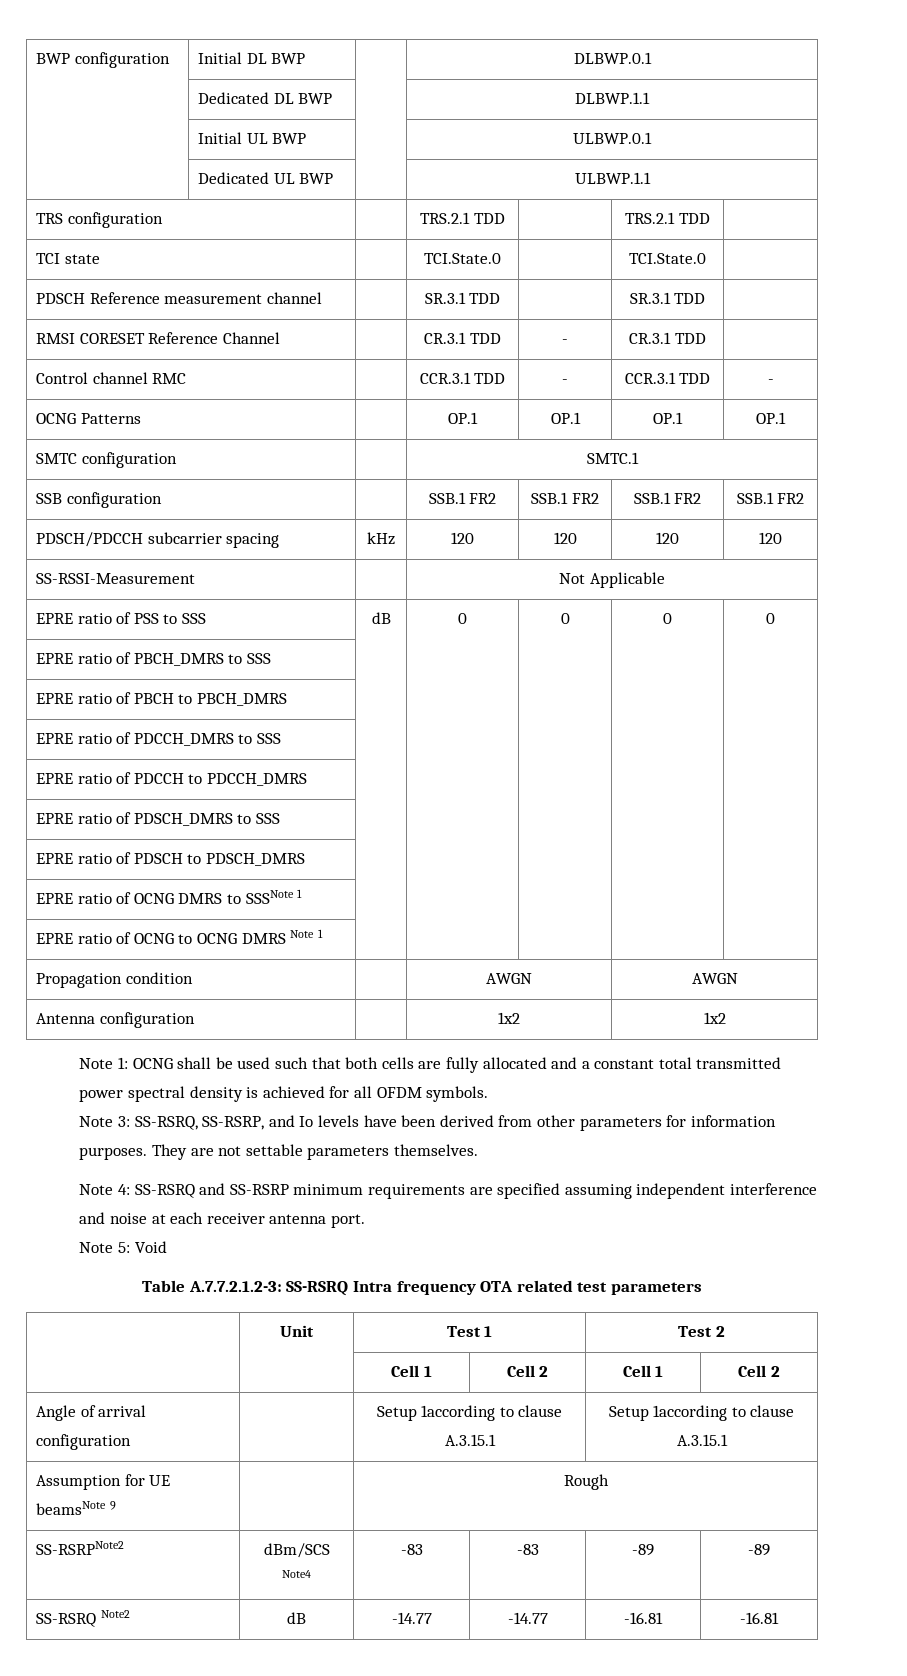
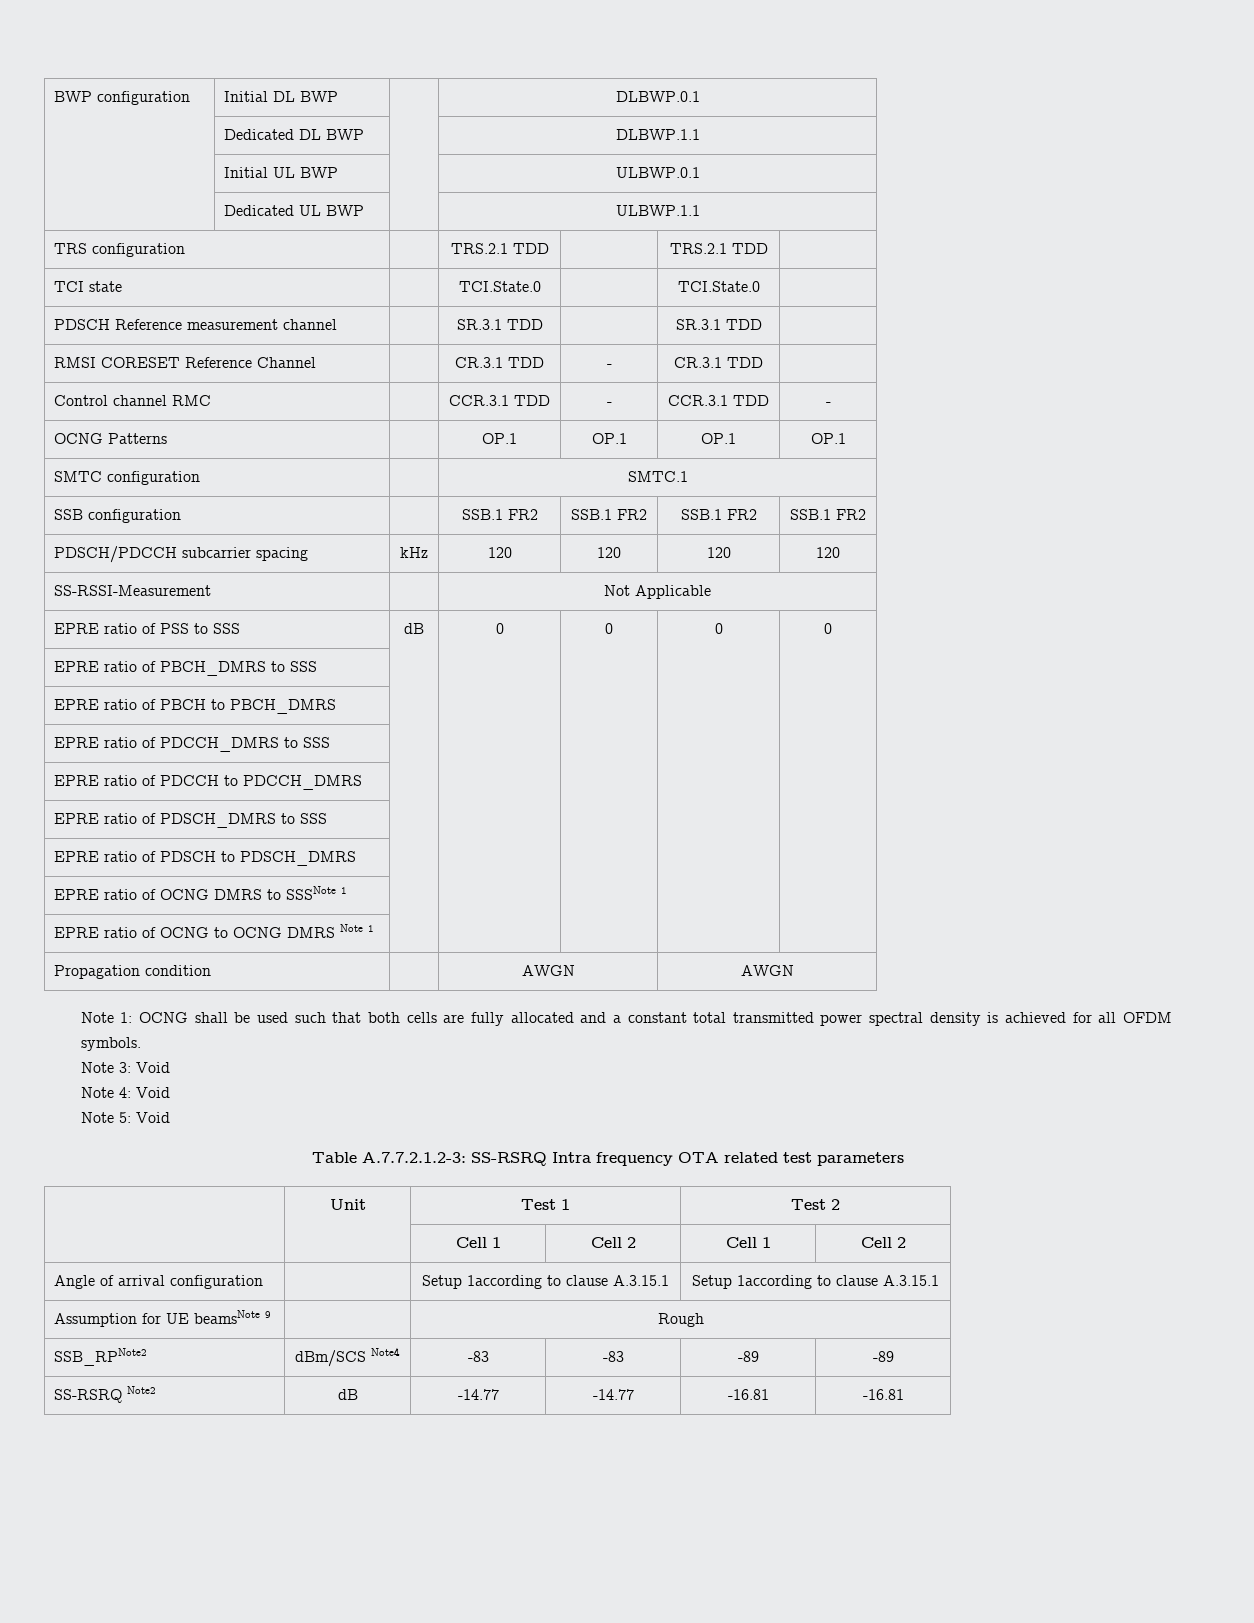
[36,1012,195,1028] [498,1012,520,1024] [703,1012,726,1024] // Antenna configuration | | 1x2 | 1x2 -> (794, 970) none
[134,1115,776,1131] [79,1144,478,1160] [79,1183,817,1199] [79,1212,365,1228] SS-RSRQ, SS-RSRP, and Io levels have been derived from other parameters for information purposes. They are not settable parameters themselves. // Note 4: SS-RSRQ and SS-RSRP minimum requirements are specified assuming independent interference and noise at each receiver antenna port. -> [135,1062,170,1073] [80,1087,170,1098] Void // Note 4: Void
[36,1541,125,1555] SS-RSRPNote2 -> [53,1348,147,1366] SSB_RPNote2

